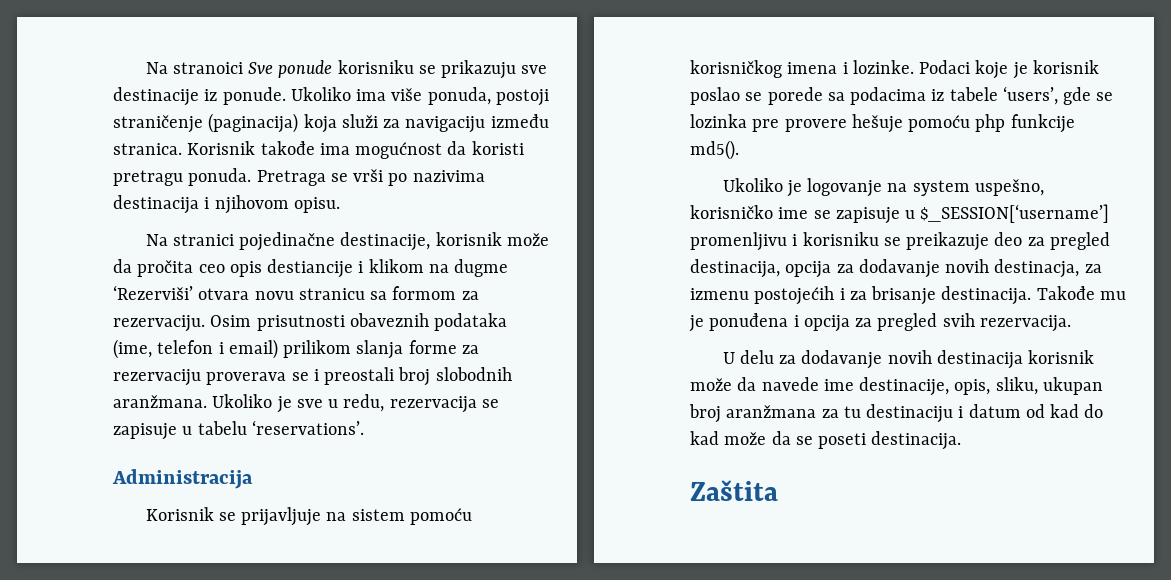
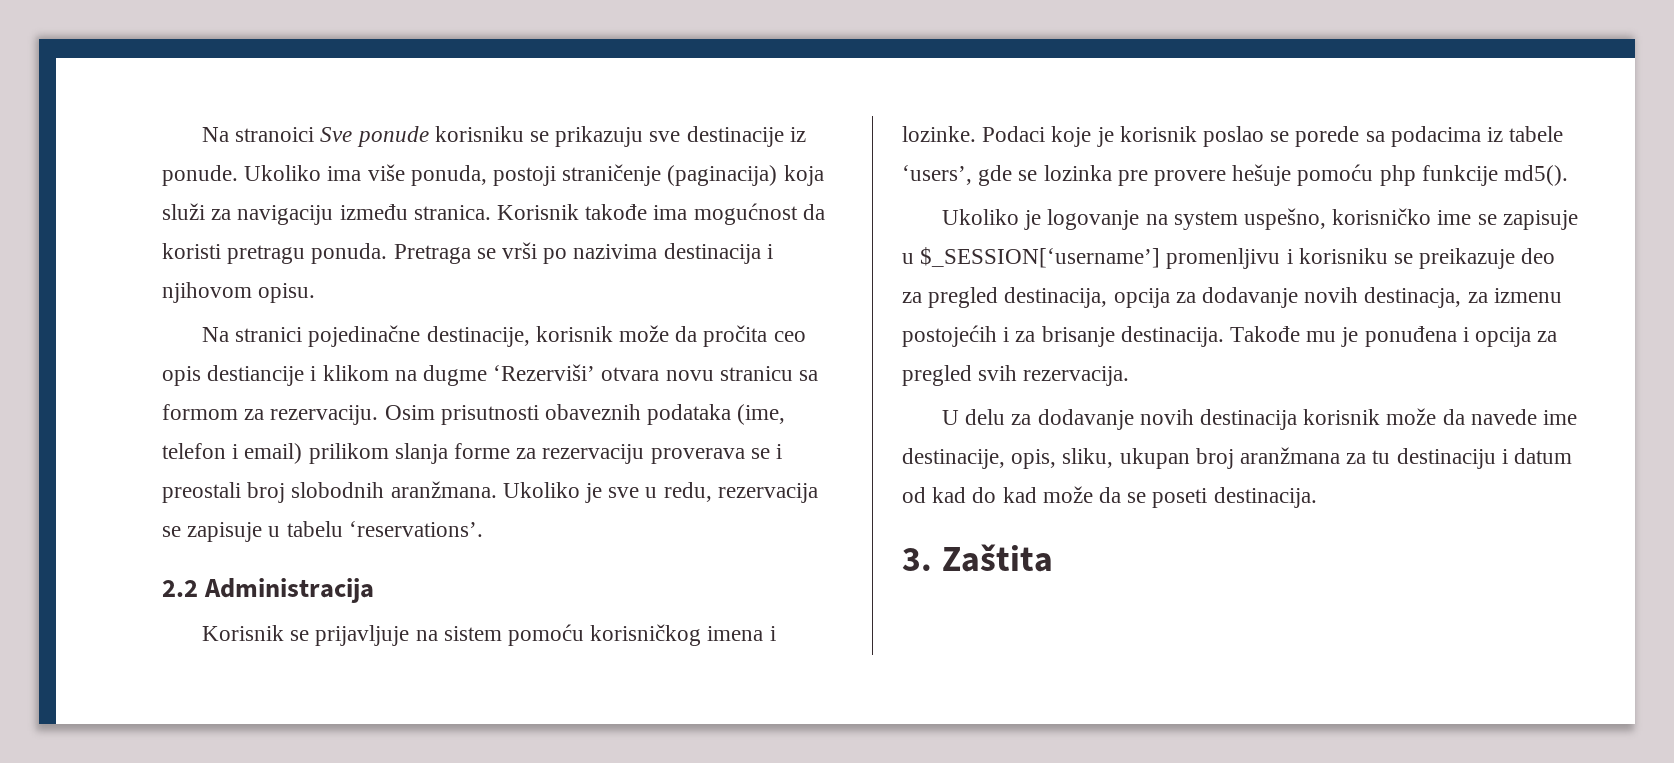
(364, 427) none -> [162,580,198,597] 2.2
(962, 440) none -> [902,548,932,571] 3.

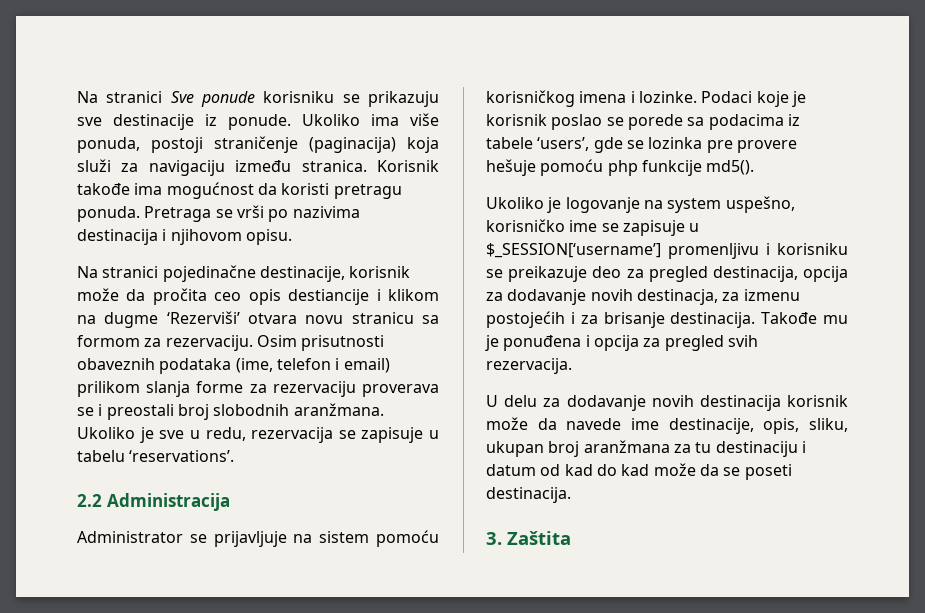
[202,127,315,142] Na stranoici -> [77,91,163,103] Na stranici
[202,625,285,641] Korisnik -> [77,531,183,543] Administrator

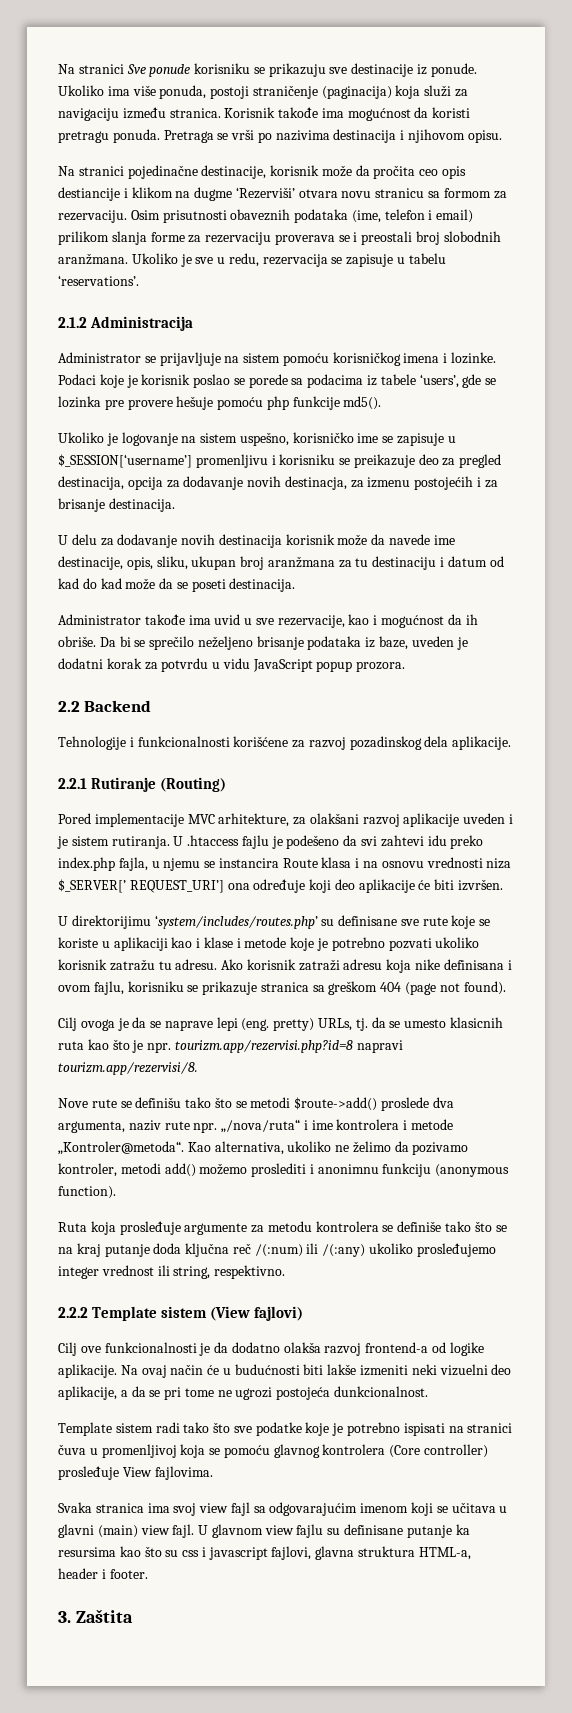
[77,494,102,507] 2.2 -> [58,317,87,328] 2.1.2
[667,198,722,213] system -> [200,433,238,443] sistem
[761,312,848,324] [485,335,758,351] [486,358,572,374] Takođe mu je ponuđena i opcija za pregled svih rezervacija. -> (175, 505) none
(571, 495) none -> [58,614,478,628] [58,636,468,650] [58,658,406,672] [58,700,152,712] [58,736,512,750] [58,777,227,792] [58,813,514,827] [57,835,484,849] [58,857,512,871] [58,879,504,893] [58,915,491,929] [58,937,480,951] [58,959,512,973] [58,981,506,995] [58,1017,503,1031] [58,1039,403,1053] [58,1062,198,1075] [58,1097,454,1111] [58,1119,454,1133] [58,1141,469,1155] [58,1163,510,1177] [58,1186,116,1199] [58,1221,507,1235] [58,1243,496,1257] [58,1265,286,1279] [58,1306,304,1321] [58,1342,484,1356] [58,1364,512,1378] [58,1386,429,1400] [58,1422,513,1436] [58,1444,489,1458] [58,1466,213,1480] [58,1502,508,1516] [58,1524,470,1538] [58,1546,471,1560] [58,1568,148,1579] // Administrator takođe ima uvid u sve rezervacije, kao i mogućnost da ih obriše. Da bi se sprečilo neželjeno brisanje podataka iz baze, uveden je dodatni korak za potvrdu u vidu JavaScript popup prozora. // 2.2 Backend // Tehnologije i funkcionalnosti korišćene za razvoj pozadinskog dela aplikacije. // 2.2.1 Rutiranje (Routing) // Pored implementacije MVC arhitekture, za olakšani razvoj aplikacije uveden i je sistem rutiranja. U .htaccess fajlu je podešeno da svi zahtevi idu preko index.php fajla, u njemu se instancira Route klasa i na osnovu vrednosti niza $_SERVER[’ REQUEST_URI’] ona određuje koji deo aplikacije će biti izvršen. // U direktorijimu ‘system/includes/routes.php’ su definisane sve rute koje se koriste u aplikaciji kao i klase i metode koje je potrebno pozvati ukoliko korisnik zatražu tu adresu. Ako korisnik zatraži adresu koja nike definisana i ovom fajlu, korisniku se prikazuje stranica sa greškom 404 (page not found). // Cilj ovoga je da se naprave lepi (eng. pretty) URLs, tj. da se umesto klasicnih ruta kao što je npr. tourizm.app/rezervisi.php?id=8 napravi tourizm.app/rezervisi/8. // Nove rute se definišu tako što se metodi $route->add() proslede dva argumenta, naziv rute npr. „/nova/ruta“ i ime kontrolera i metode „Kontroler@metoda“. Kao alternativa, ukoliko ne želimo da pozivamo kontroler, metodi add() možemo proslediti i anonimnu funkciju (anonymous function). // Ruta koja prosleđuje argumente za metodu kontrolera se definiše tako što se na kraj putanje doda ključna reč /(:num) ili /(:any) ukoliko prosleđujemo integer vrednost ili string, respektivno. // 2.2.2 Template sistem (View fajlovi) // Cilj ove funkcionalnosti je da dodatno olakša razvoj frontend-a od logike aplikacije. Na ovaj način će u budućnosti biti lakše izmeniti neki vizuelni deo aplikacije, a da se pri tome ne ugrozi postojeća dunkcionalnost. // Template sistem radi tako što sve podatke koje je potrebno ispisati na stranici čuva u promenljivoj koja se pomoću glavnog kontrolera (Core controller) prosleđuje View fajlovima. // Svaka stranica ima svoj view fajl sa odgovarajućim imenom koji se učitava u glavni (main) view fajl. U glavnom view fajlu su definisane putanje ka resursima kao što su css i javascript fajlovi, glavna struktura HTML-a, header i footer.

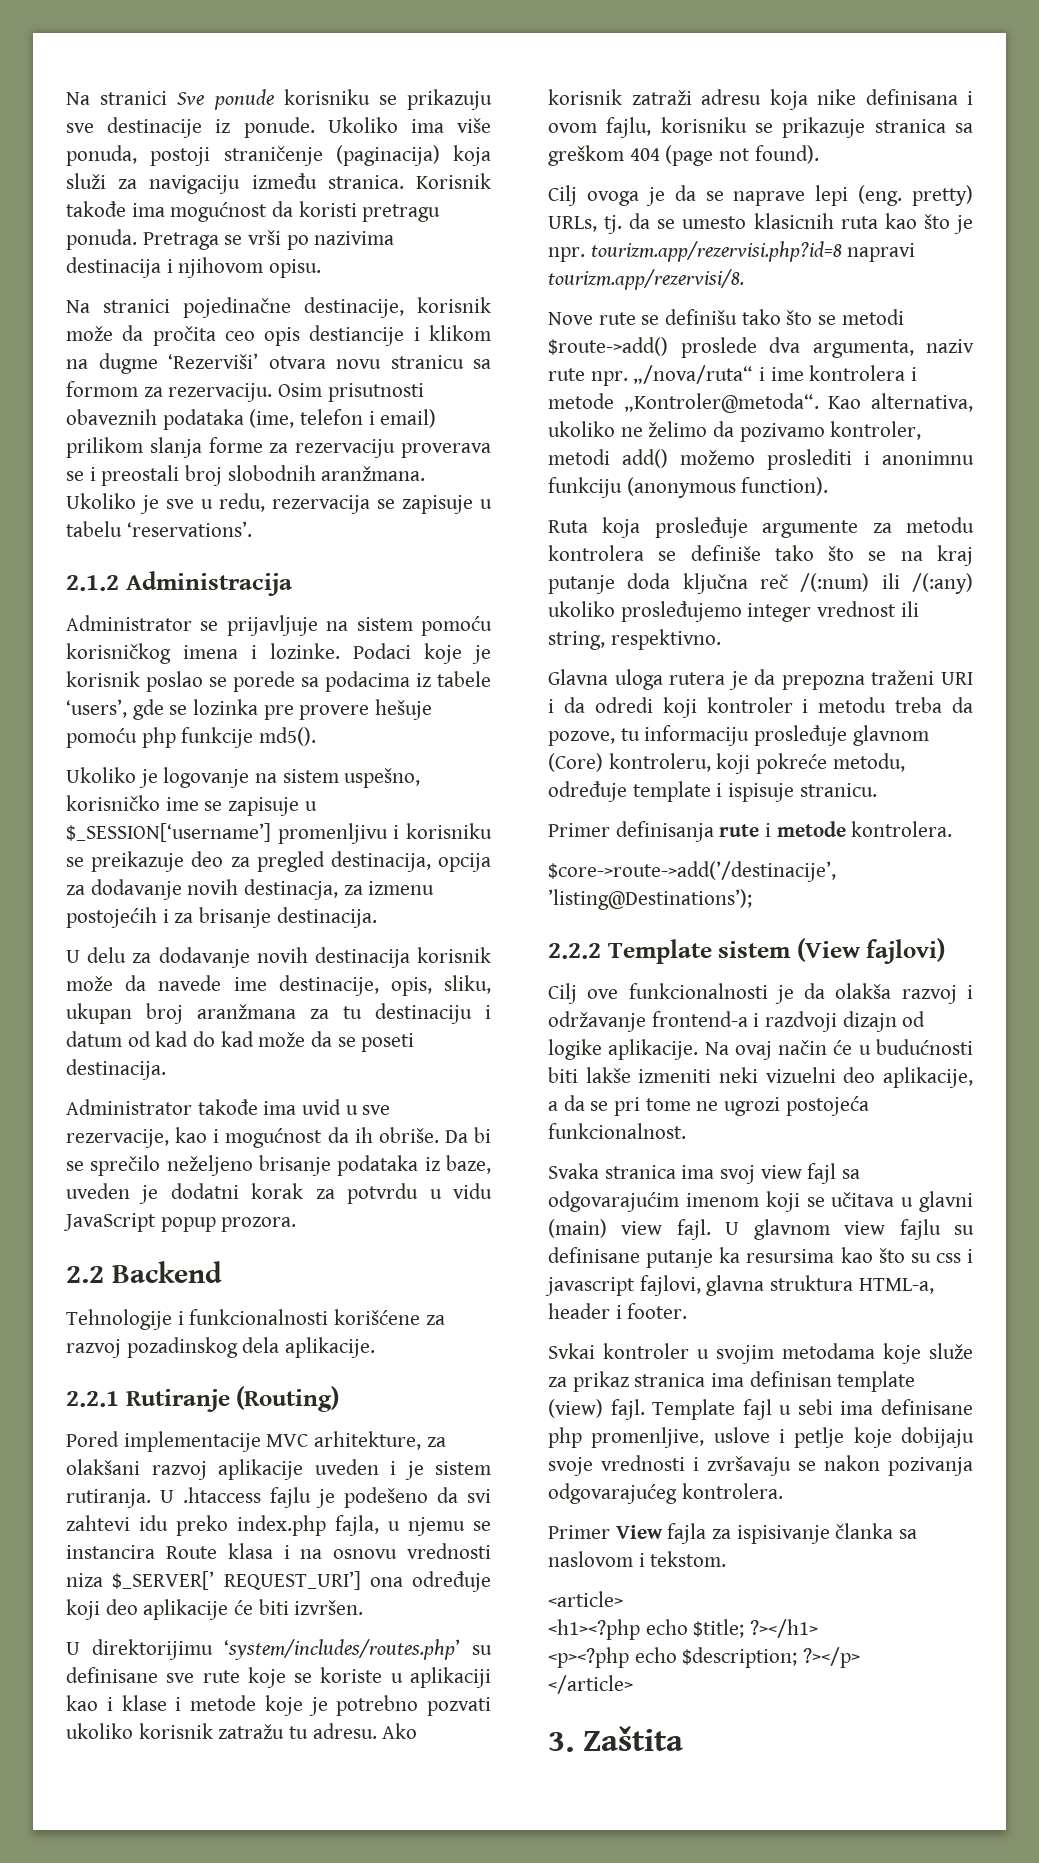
(286, 1272) none -> [548,669,973,690] [548,697,973,718] [548,725,929,746] [548,753,905,774] [548,781,877,802] [548,821,953,842] [548,861,836,882] [548,889,752,910] // Glavna uloga rutera je da prepozna traženi URI i da odredi koji kontroler i metodu treba da pozove, tu informaciju prosleđuje glavnom (Core) kontroleru, koji pokreće metodu, određuje template i ispisuje stranicu. // Primer definisanja rute i metode kontrolera. // $core->route->add(’/destinacije’, ’listing@Destinations’);
[231,1342,280,1353] dodatno -> (826, 991) none
[365,1342,429,1353] frontend-a -> [967,985,973,999] [548,1011,897,1032] i održavanje frontend-a i razdvoji dizajn
[334,1386,429,1397] [58,1422,513,1436] [58,1444,489,1458] [58,1466,213,1480] dunkcionalnost. // Template sistem radi tako što sve podatke koje je potrebno ispisati na stranici čuva u promenljivoj koja se pomoću glavnog kontrolera (Core controller) prosleđuje View fajlovima. -> [548,1123,686,1139] funkcionalnost.
(148, 1574) none -> [548,1343,973,1364] [548,1371,916,1392] [548,1399,973,1420] [548,1427,974,1448] [548,1455,973,1476] [548,1483,783,1504] [548,1523,918,1544] [548,1551,727,1567] [548,1591,623,1607] [548,1619,819,1640] [548,1647,861,1668] [548,1675,633,1694] // Svkai kontroler u svojim metodama koje služe za prikaz stranica ima definisan template (view) fajl. Template fajl u sebi ima definisane php promenljive, uslove i petlje koje dobijaju svoje vrednosti i zvršavaju se nakon pozivanja odgovarajućeg kontrolera. // Primer View fajla za ispisivanje članka sa naslovom i tekstom. // <article> // <h1><?php echo $title; ?></h1> // <p><?php echo $description; ?></p> // </article>

